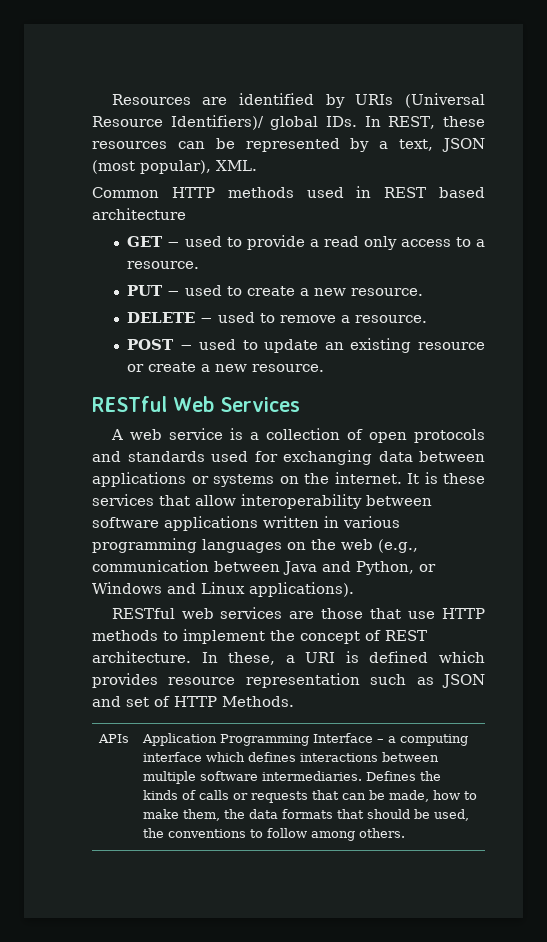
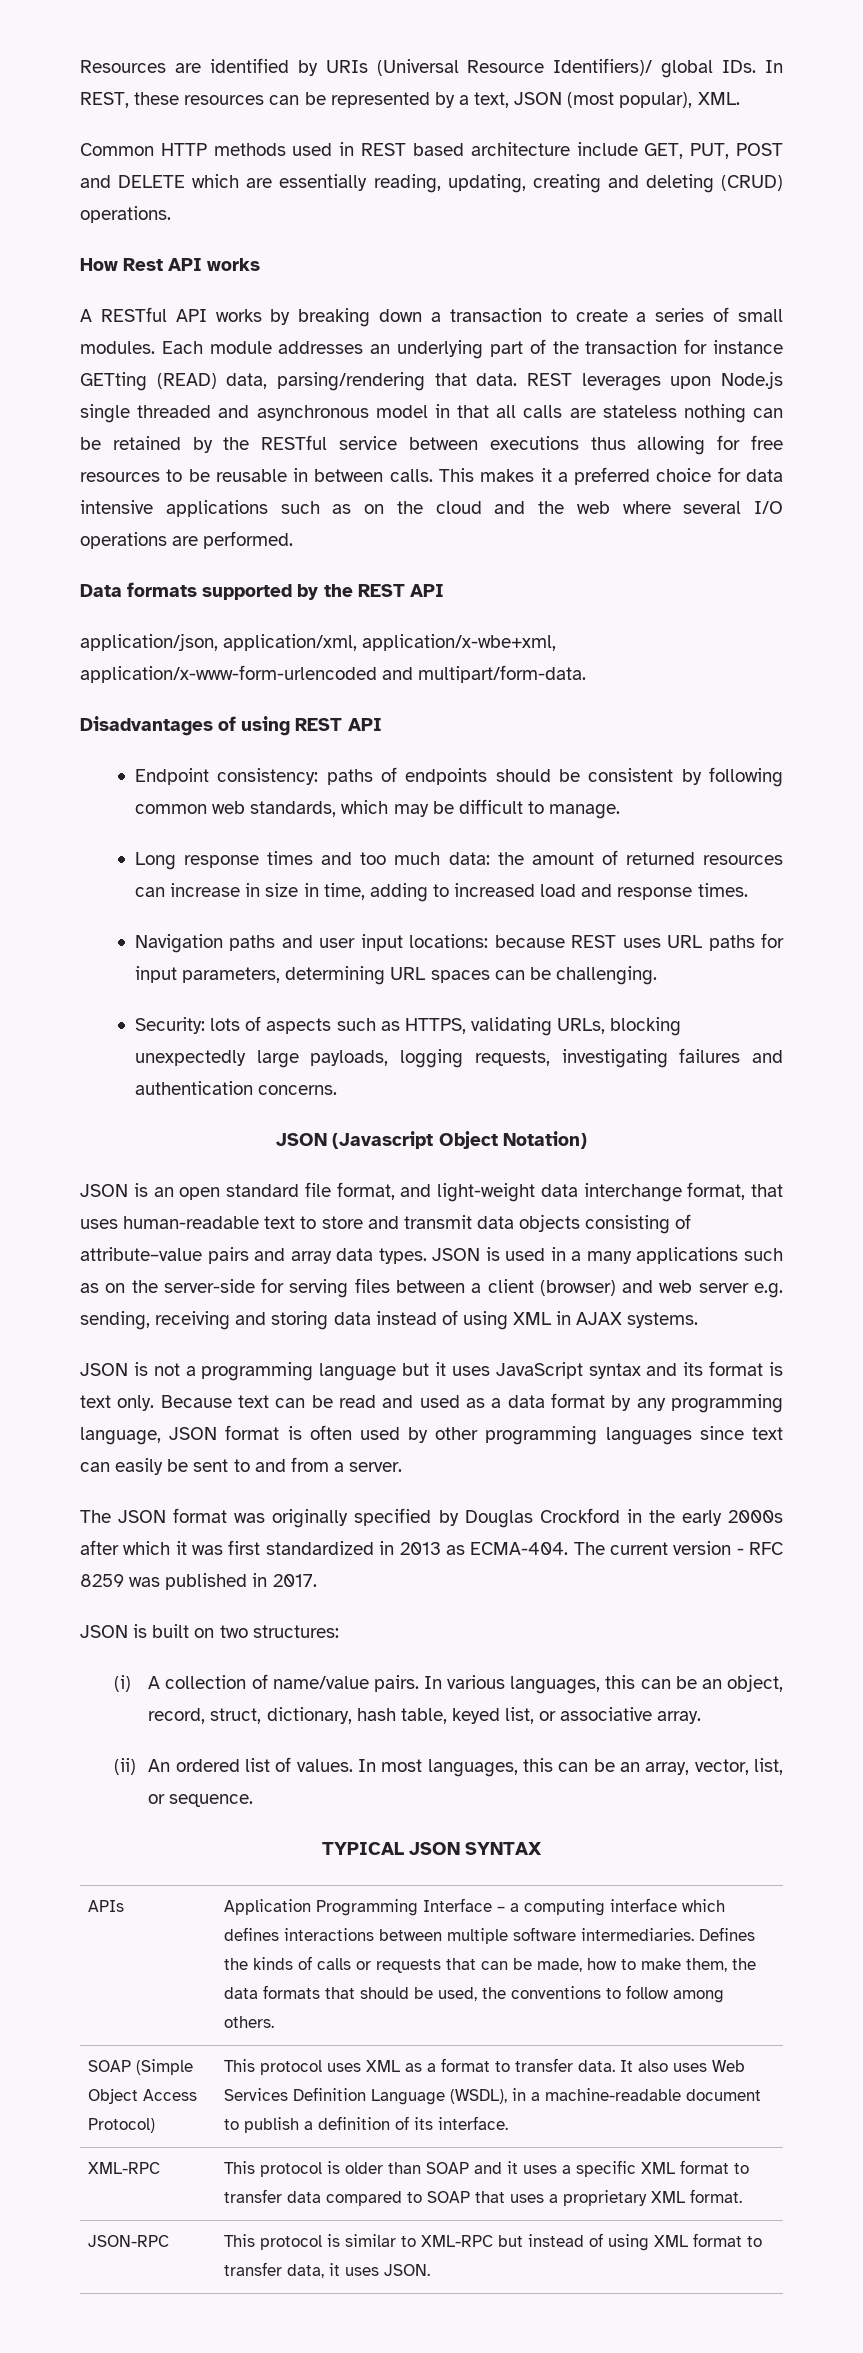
[126,235,485,250] [126,261,199,269] [126,285,423,296] [126,312,427,323] [126,338,485,353] [126,362,324,372] [92,396,300,412] [110,428,486,443] [92,450,485,465] [92,472,485,487] [92,494,432,509] [92,516,400,531] [92,538,418,553] [92,560,436,575] [92,582,354,597] [111,607,486,619] [92,629,427,644] [92,651,485,665] [92,673,485,688] [92,696,294,707] // GET − used to provide a read only access to a resource. // PUT − used to create a new resource. // DELETE − used to remove a resource. // POST − used to update an existing resource or create a new resource. // RESTful Web Services // A web service is a collection of open protocols and standards used for exchanging data between applications or systems on the internet. It is these services that allow interoperability between software applications written in various programming languages on the web (e.g., communication between Java and Python, or Windows and Linux applications). // RESTful web services are those that use HTTP methods to implement the concept of REST architecture. In these, a URI is defined which provides resource representation such as JSON and set of HTTP Methods. -> [576,142,783,159] [80,174,784,193] [80,206,171,223] [80,258,261,271] [80,307,783,327] [80,339,784,359] [80,371,783,391] [80,404,784,423] [80,435,784,455] [80,467,784,485] [80,500,783,517] [80,531,294,549] [80,582,444,600] [80,633,557,651] [80,665,587,683] [80,716,382,736] [135,767,783,787] [135,799,621,819] [135,850,784,870] [135,883,748,902] [135,933,785,953] [135,966,657,985] [135,1016,682,1036] [135,1048,783,1068] [135,1081,338,1095] [276,1131,587,1149] [80,1182,783,1202] [80,1214,692,1234] [80,1247,784,1264] [80,1278,784,1298] [80,1310,699,1330] [80,1361,783,1381] [80,1393,783,1413] [80,1425,783,1445] [80,1457,403,1475] [80,1508,784,1528] [80,1540,783,1555] [80,1573,317,1590] [80,1624,339,1638] [114,1674,783,1694] [148,1707,702,1724] [114,1757,784,1777] [148,1794,254,1807] [321,1842,543,1855] include GET, PUT, POST and DELETE which are essentially reading, updating, creating and deleting (CRUD) operations. // How Rest API works // A RESTful API works by breaking down a transaction to create a series of small modules. Each module addresses an underlying part of the transaction for instance GETting (READ) data, parsing/rendering that data. REST leverages upon Node.js single threaded and asynchronous model in that all calls are stateless nothing can be retained by the RESTful service between executions thus allowing for free resources to be reusable in between calls. This makes it a preferred choice for data intensive applications such as on the cloud and the web where several I/O operations are performed. // Data formats supported by the REST API // application/json, application/xml, application/x-wbe+xml, application/x-www-form-urlencoded and multipart/form-data. // Disadvantages of using REST API // Endpoint consistency: paths of endpoints should be consistent by following common web standards, which may be difficult to manage. // Long response times and too much data: the amount of returned resources can increase in size in time, adding to increased load and response times. // Navigation paths and user input locations: because REST uses URL paths for input parameters, determining URL spaces can be challenging. // Security: lots of aspects such as HTTPS, validating URLs, blocking unexpectedly large payloads, logging requests, investigating failures and authentication concerns. // JSON (Javascript Object Notation) // JSON is an open standard file format, and light-weight data interchange format, that uses human-readable text to store and transmit data objects consisting of attribute–value pairs and array data types. JSON is used in a many applications such as on the server-side for serving files between a client (browser) and web server e.g. sending, receiving and storing data instead of using XML in AJAX systems. // JSON is not a programming language but it uses JavaScript syntax and its format is text only. Because text can be read and used as a data format by any programming language, JSON format is often used by other programming languages since text can easily be sent to and from a server. // The JSON format was originally specified by Douglas Crockford in the early 2000s after which it was first standardized in 2013 as ECMA-404. The current version - RFC 8259 was published in 2017. // JSON is built on two structures: // (i) A collection of name/value pairs. In various languages, this can be an object, record, struct, dictionary, hash table, keyed list, or associative array. // (ii) An ordered list of values. In most languages, this can be an array, vector, list, or sequence. // TYPICAL JSON SYNTAX
(405, 833) none -> [87,2059,193,2075] [87,2088,197,2104] [87,2118,155,2133] [223,2058,745,2075] [223,2087,761,2105] [223,2116,508,2133] [87,2162,160,2174] [223,2160,749,2177] [223,2189,742,2206] [87,2235,169,2247] [223,2233,762,2251] [223,2262,430,2278] // SOAP (Simple Object Access Protocol) | This protocol uses XML as a format to transfer data. It also uses Web Services Definition Language (WSDL), in a machine-readable document to publish a definition of its interface. // XML-RPC | This protocol is older than SOAP and it uses a specific XML format to transfer data compared to SOAP that uses a proprietary XML format. // JSON-RPC | This protocol is similar to XML-RPC but instead of using XML format to transfer data, it uses JSON.

